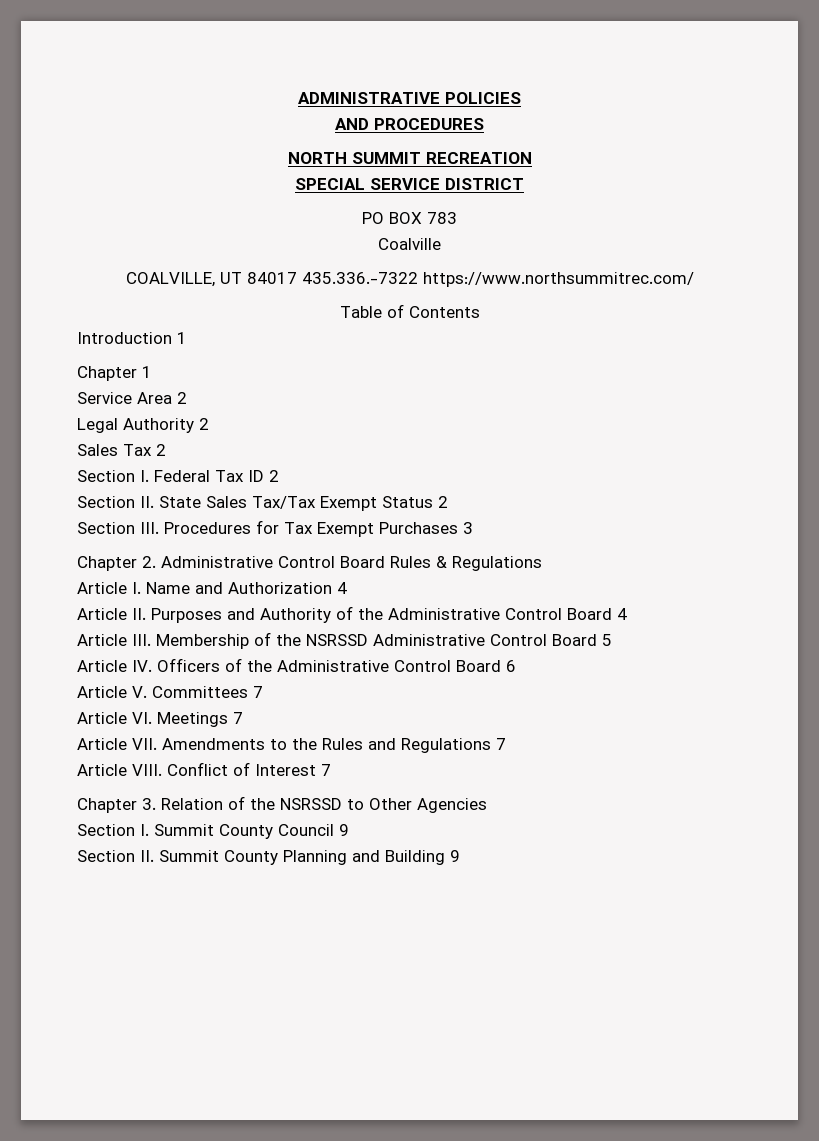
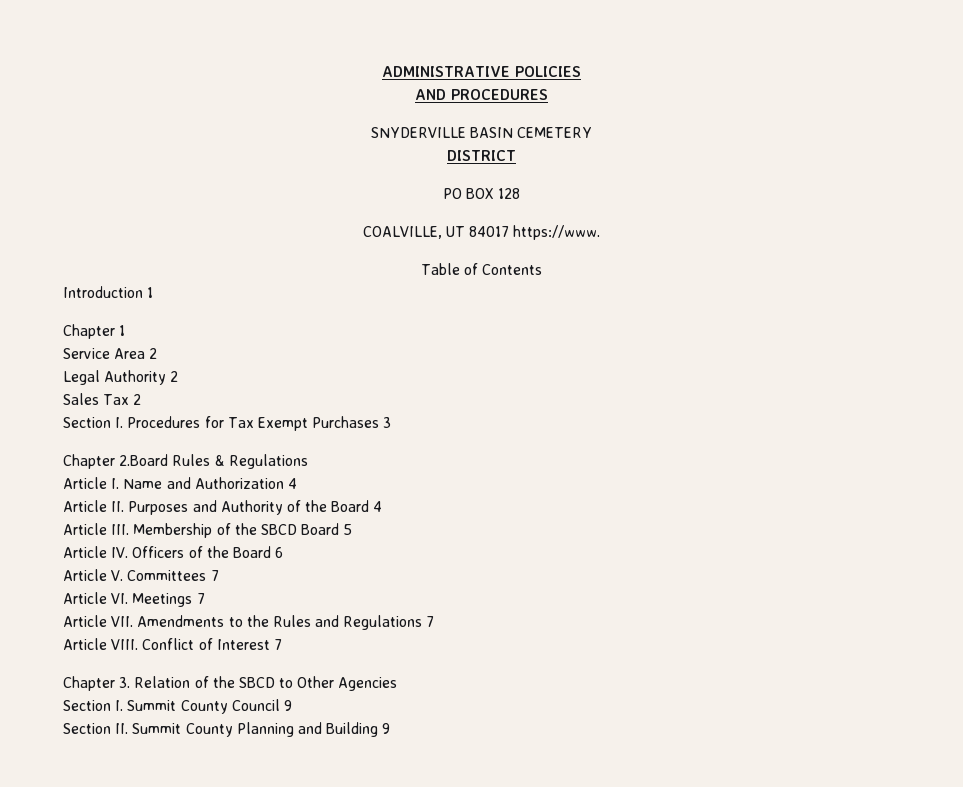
[287,152,532,164] [295,178,440,190] NORTH SUMMIT RECREATION // SPECIAL SERVICE -> [370,127,593,138] SNYDERVILLE BASIN CEMETERY //
[427,212,457,224] [378,238,441,250] 783 // Coalville -> [498,188,521,199] 128
[301,272,694,287] 435.336.-7322 https://www.northsummitrec.com/ -> [513,225,601,240] https://www.
[154,470,279,482] [77,496,448,511] [77,522,159,534] Federal Tax ID 2 // Section II. State Sales Tax/Tax Exempt Status 2 // Section III. -> (124, 422) none
[142,556,385,568] 2. Administrative Control Board -> [119,454,169,466] 2.Board
[388,608,562,620] Administrative Control -> (328, 506) none
[306,634,547,646] NSRSSD Administrative Control -> [260,524,297,535] SBCD
[277,660,451,672] Administrative Control -> (229, 552) none
[280,798,342,810] NSRSSD -> [238,677,275,688] SBCD

